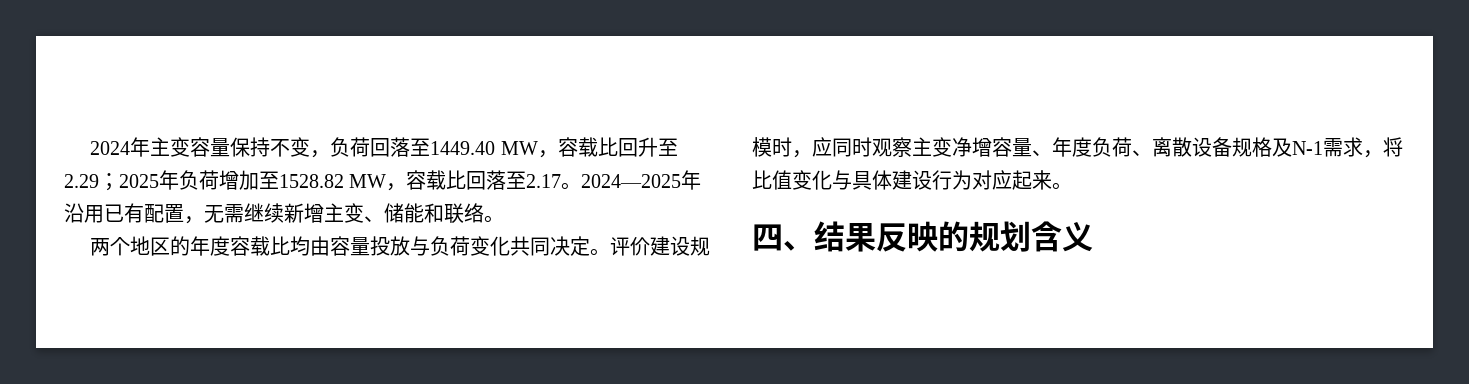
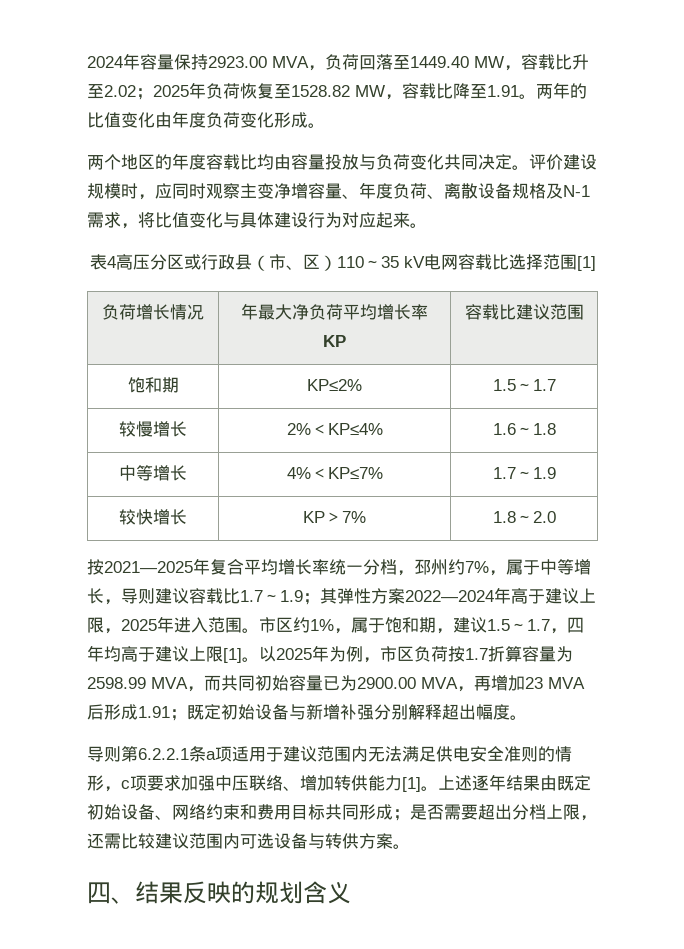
[150,137,191,157] 主变 -> (140, 61) none
[270,137,311,157] 不变 -> [208,56,309,68] 2923.00 MVA
[617,137,678,157] [64,174,99,188] 回升至2.29 -> [572,54,589,70] [87,84,136,99] 升至2.02
[219,170,259,190] 增加 -> [240,83,274,99] 恢复
[466,170,702,190] [64,203,484,224] 回落至2.17。2024—2025年沿用已有配置，无需继续新增主变、储能和联络 -> [453,82,587,99] [87,111,308,128] 降至1.91。两年的比值变化由年度负荷变化形成
(1072, 186) none -> [90,254,596,271] [102,304,204,320] [241,303,428,320] [323,335,346,347] [464,304,584,320] [127,377,179,393] [307,379,362,391] [492,379,556,391] [119,421,187,437] [286,423,383,435] [492,423,556,435] [119,465,187,481] [286,467,383,479] [492,467,556,479] [119,509,187,525] [303,511,366,523] [492,511,556,523] [87,558,591,576] [87,587,596,605] [87,616,584,634] [87,645,573,663] [87,675,585,692] [87,704,527,721] [87,746,572,762] [87,774,591,792] [87,804,597,821] [87,833,410,849] // 表4高压分区或行政县（市、区）110～35 kV电网容载比选择范围[1] // 负荷增长情况 | 年最大净负荷平均增长率KP | 容载比建议范围 // 饱和期 | KP≤2% | 1.5～1.7 // 较慢增长 | 2%＜KP≤4% | 1.6～1.8 // 中等增长 | 4%＜KP≤7% | 1.7～1.9 // 较快增长 | KP＞7% | 1.8～2.0 // 按2021—2025年复合平均增长率统一分档，邳州约7%，属于中等增长，导则建议容载比1.7～1.9；其弹性方案2022—2024年高于建议上限，2025年进入范围。市区约1%，属于饱和期，建议1.5～1.7，四年均高于建议上限[1]。以2025年为例，市区负荷按1.7折算容量为2598.99 MVA，而共同初始容量已为2900.00 MVA，再增加23 MVA后形成1.91；既定初始设备与新增补强分别解释超出幅度。 // 导则第6.2.2.1条a项适用于建议范围内无法满足供电安全准则的情形，c项要求加强中压联络、增加转供能力[1]。上述逐年结果由既定初始设备、网络约束和费用目标共同形成；是否需要超出分档上限，还需比较建议范围内可选设备与转供方案。

